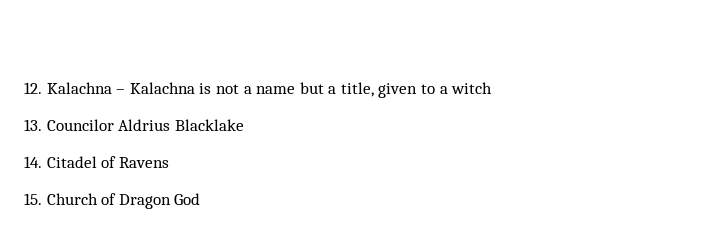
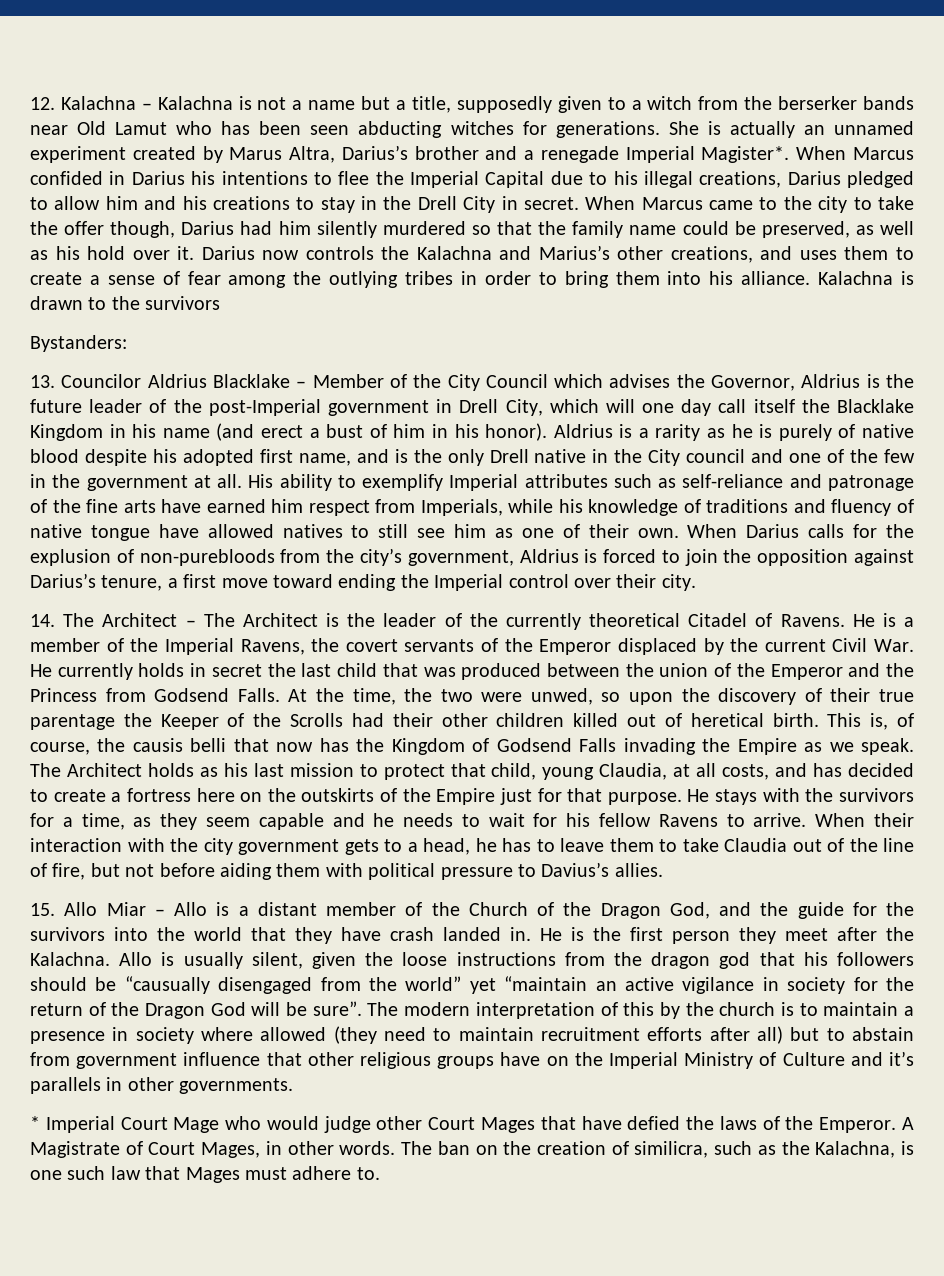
(374, 89) none -> [456,96,552,113] supposedly
[24,119,244,131] [24,156,169,168] [24,193,201,209] // 13. Councilor Aldrius Blacklake // 14. Citadel of Ravens // 15. Church of Dragon God -> [698,96,915,110] [30,121,915,138] [30,145,914,163] [30,171,914,188] [30,196,915,213] [30,221,915,238] [30,245,914,263] [30,271,915,288] [30,296,221,310] [30,335,127,352] [30,374,914,391] [30,399,914,416] [30,423,915,441] [30,449,916,466] [30,474,914,491] [30,499,914,516] [30,524,915,541] [30,548,915,566] [30,573,696,591] [30,613,914,630] [30,638,914,655] [30,663,914,680] [30,688,915,705] [30,713,915,730] [30,738,915,755] [30,763,915,780] [30,788,915,805] [30,813,914,830] [30,838,914,855] [30,862,663,880] [30,902,914,919] [30,927,914,944] [30,952,915,969] [30,976,914,994] [30,1001,915,1019] [30,1026,915,1044] [30,1051,915,1069] [30,1077,294,1094] [30,1116,915,1133] [30,1141,914,1158] [30,1166,380,1183] from the berserker bands near Old Lamut who has been seen abducting witches for generations. She is actually an unnamed experiment created by Marus Altra, Darius’s brother and a renegade Imperial Magister*. When Marcus confided in Darius his intentions to flee the Imperial Capital due to his illegal creations, Darius pledged to allow him and his creations to stay in the Drell City in secret. When Marcus came to the city to take the offer though, Darius had him silently murdered so that the family name could be preserved, as well as his hold over it. Darius now controls the Kalachna and Marius’s other creations, and uses them to create a sense of fear among the outlying tribes in order to bring them into his alliance. Kalachna is drawn to the survivors // Bystanders: // 13. Councilor Aldrius Blacklake – Member of the City Council which advises the Governor, Aldrius is the future leader of the post-Imperial government in Drell City, which will one day call itself the Blacklake Kingdom in his name (and erect a bust of him in his honor). Aldrius is a rarity as he is purely of native blood despite his adopted first name, and is the only Drell native in the City council and one of the few in the government at all. His ability to exemplify Imperial attributes such as self-reliance and patronage of the fine arts have earned him respect from Imperials, while his knowledge of traditions and fluency of native tongue have allowed natives to still see him as one of their own. When Darius calls for the explusion of non-purebloods from the city’s government, Aldrius is forced to join the opposition against Darius’s tenure, a first move toward ending the Imperial control over their city. // 14. The Architect – The Architect is the leader of the currently theoretical Citadel of Ravens. He is a member of the Imperial Ravens, the covert servants of the Emperor displaced by the current Civil War. He currently holds in secret the last child that was produced between the union of the Emperor and the Princess from Godsend Falls. At the time, the two were unwed, so upon the discovery of their true parentage the Keeper of the Scrolls had their other children killed out of heretical birth. This is, of course, the causis belli that now has the Kingdom of Godsend Falls invading the Empire as we speak. The Architect holds as his last mission to protect that child, young Claudia, at all costs, and has decided to create a fortress here on the outskirts of the Empire just for that purpose. He stays with the survivors for a time, as they seem capable and he needs to wait for his fellow Ravens to arrive. When their interaction with the city government gets to a head, he has to leave them to take Claudia out of the line of fire, but not before aiding them with political pressure to Davius’s allies. // 15. Allo Miar – Allo is a distant member of the Church of the Dragon God, and the guide for the survivors into the world that they have crash landed in. He is the first person they meet after the Kalachna. Allo is usually silent, given the loose instructions from the dragon god that his followers should be “causually disengaged from the world” yet “maintain an active vigilance in society for the return of the Dragon God will be sure”. The modern interpretation of this by the church is to maintain a presence in society where allowed (they need to maintain recruitment efforts after all) but to abstain from government influence that other religious groups have on the Imperial Ministry of Culture and it’s parallels in other governments. // * Imperial Court Mage who would judge other Court Mages that have defied the laws of the Emperor. A Magistrate of Court Mages, in other words. The ban on the creation of similicra, such as the Kalachna, is one such law that Mages must adhere to.

